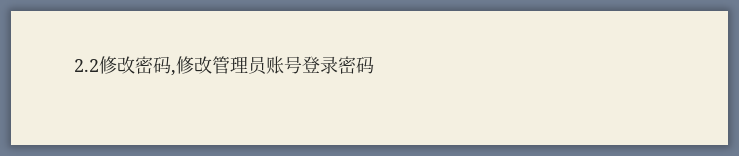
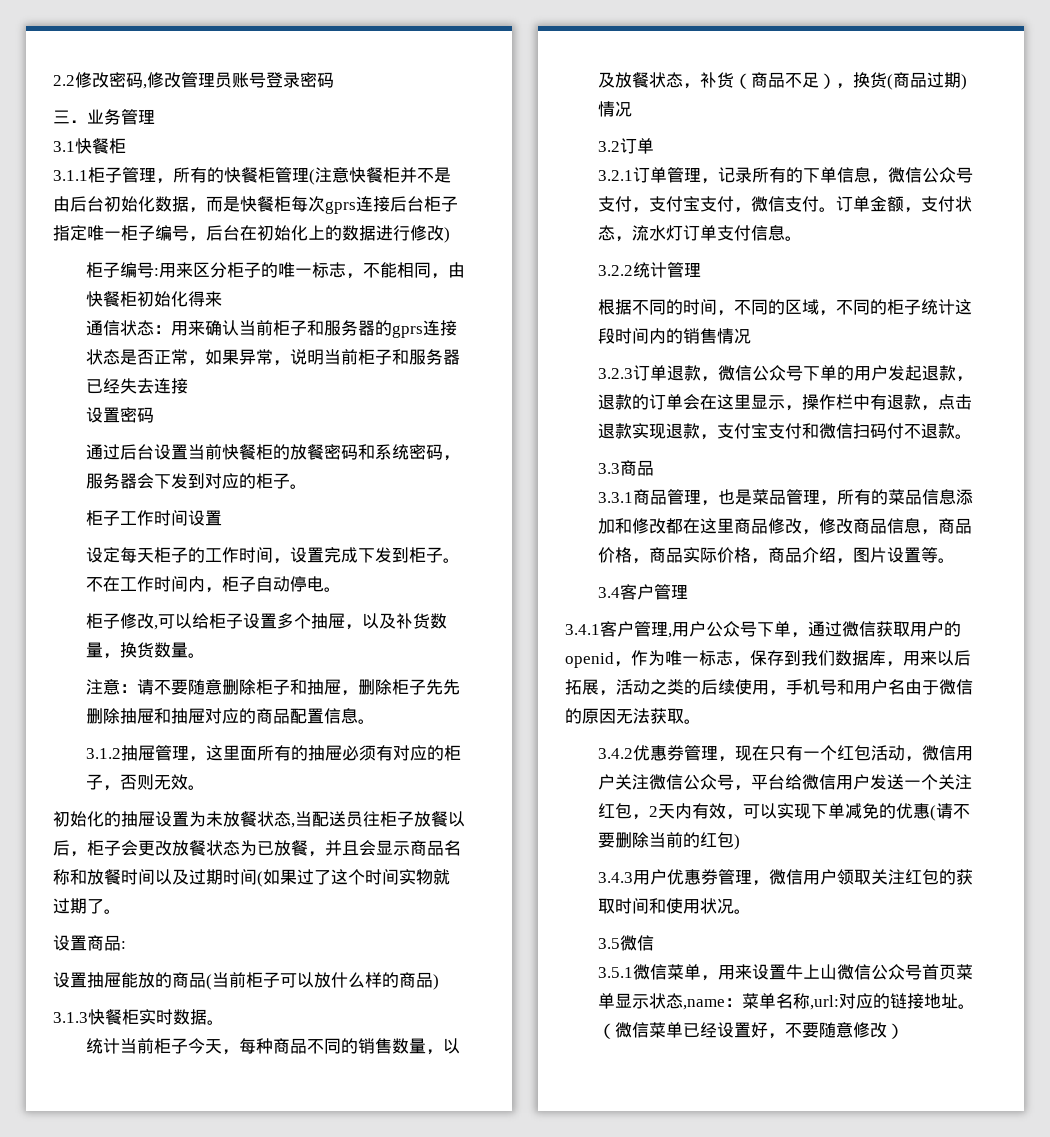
(374, 65) none -> [53,109,155,125] [53,138,126,154] [53,167,451,185] [53,196,458,214] [53,225,450,243] [85,262,465,279] [85,291,222,307] [85,320,457,338] [85,349,460,366] [85,378,188,394] [85,407,154,423] [85,444,460,461] [85,473,307,489] [85,510,222,526] [85,547,460,564] [85,576,341,593] [85,613,447,630] [85,642,205,659] [85,679,460,696] [85,708,375,724] [85,745,461,762] [85,774,205,791] [53,811,465,828] [53,840,461,857] [53,869,450,887] [53,898,121,914] [53,935,126,951] [53,972,439,990] [53,1009,224,1025] [85,1038,460,1055] [597,72,967,90] [597,101,632,117] [597,138,654,154] [597,167,973,184] [597,196,972,213] [597,225,802,242] [597,262,701,278] [597,299,972,316] [597,328,751,344] [597,365,973,382] [597,394,972,411] [597,423,972,440] [597,460,654,476] [597,489,973,506] [597,518,972,535] [597,547,955,564] [597,584,688,600] [565,621,961,638] [565,650,971,668] [565,679,973,696] [565,708,701,724] [597,745,973,762] [597,774,972,791] [597,803,970,821] [597,832,740,850] [597,869,973,886] [597,898,751,914] [597,935,654,951] [597,964,973,981] [597,993,975,1010] [597,1022,904,1039] // 三．业务管理 // 3.1快餐柜 // 3.1.1柜子管理，所有的快餐柜管理(注意快餐柜并不是由后台初始化数据，而是快餐柜每次gprs连接后台柜子指定唯一柜子编号，后台在初始化上的数据进行修改) // 柜子编号:用来区分柜子的唯一标志，不能相同，由快餐柜初始化得来 // 通信状态：用来确认当前柜子和服务器的gprs连接状态是否正常，如果异常，说明当前柜子和服务器已经失去连接 // 设置密码 // 通过后台设置当前快餐柜的放餐密码和系统密码，服务器会下发到对应的柜子。 // 柜子工作时间设置 // 设定每天柜子的工作时间，设置完成下发到柜子。不在工作时间内，柜子自动停电。 // 柜子修改,可以给柜子设置多个抽屉，以及补货数量，换货数量。 // 注意：请不要随意删除柜子和抽屉，删除柜子先先删除抽屉和抽屉对应的商品配置信息。 // 3.1.2抽屉管理，这里面所有的抽屉必须有对应的柜子，否则无效。 // 初始化的抽屉设置为未放餐状态,当配送员往柜子放餐以后，柜子会更改放餐状态为已放餐，并且会显示商品名称和放餐时间以及过期时间(如果过了这个时间实物就过期了。 // 设置商品: // 设置抽屉能放的商品(当前柜子可以放什么样的商品) // 3.1.3快餐柜实时数据。 // 统计当前柜子今天，每种商品不同的销售数量，以及放餐状态，补货（商品不足），换货(商品过期)情况 // 3.2订单 // 3.2.1订单管理，记录所有的下单信息，微信公众号支付，支付宝支付，微信支付。订单金额，支付状态，流水灯订单支付信息。 // 3.2.2统计管理 // 根据不同的时间，不同的区域，不同的柜子统计这段时间内的销售情况 // 3.2.3订单退款，微信公众号下单的用户发起退款，退款的订单会在这里显示，操作栏中有退款，点击退款实现退款，支付宝支付和微信扫码付不退款。 // 3.3商品 // 3.3.1商品管理，也是菜品管理，所有的菜品信息添加和修改都在这里商品修改，修改商品信息，商品价格，商品实际价格，商品介绍，图片设置等。 // 3.4客户管理 // 3.4.1客户管理,用户公众号下单，通过微信获取用户的openid，作为唯一标志，保存到我们数据库，用来以后拓展，活动之类的后续使用，手机号和用户名由于微信的原因无法获取。 // 3.4.2优惠券管理，现在只有一个红包活动，微信用户关注微信公众号，平台给微信用户发送一个关注红包，2天内有效，可以实现下单减免的优惠(请不要删除当前的红包) // 3.4.3用户优惠券管理，微信用户领取关注红包的获取时间和使用状况。 // 3.5微信 // 3.5.1微信菜单，用来设置牛上山微信公众号首页菜单显示状态,name：菜单名称,url:对应的链接地址。（微信菜单已经设置好，不要随意修改）

